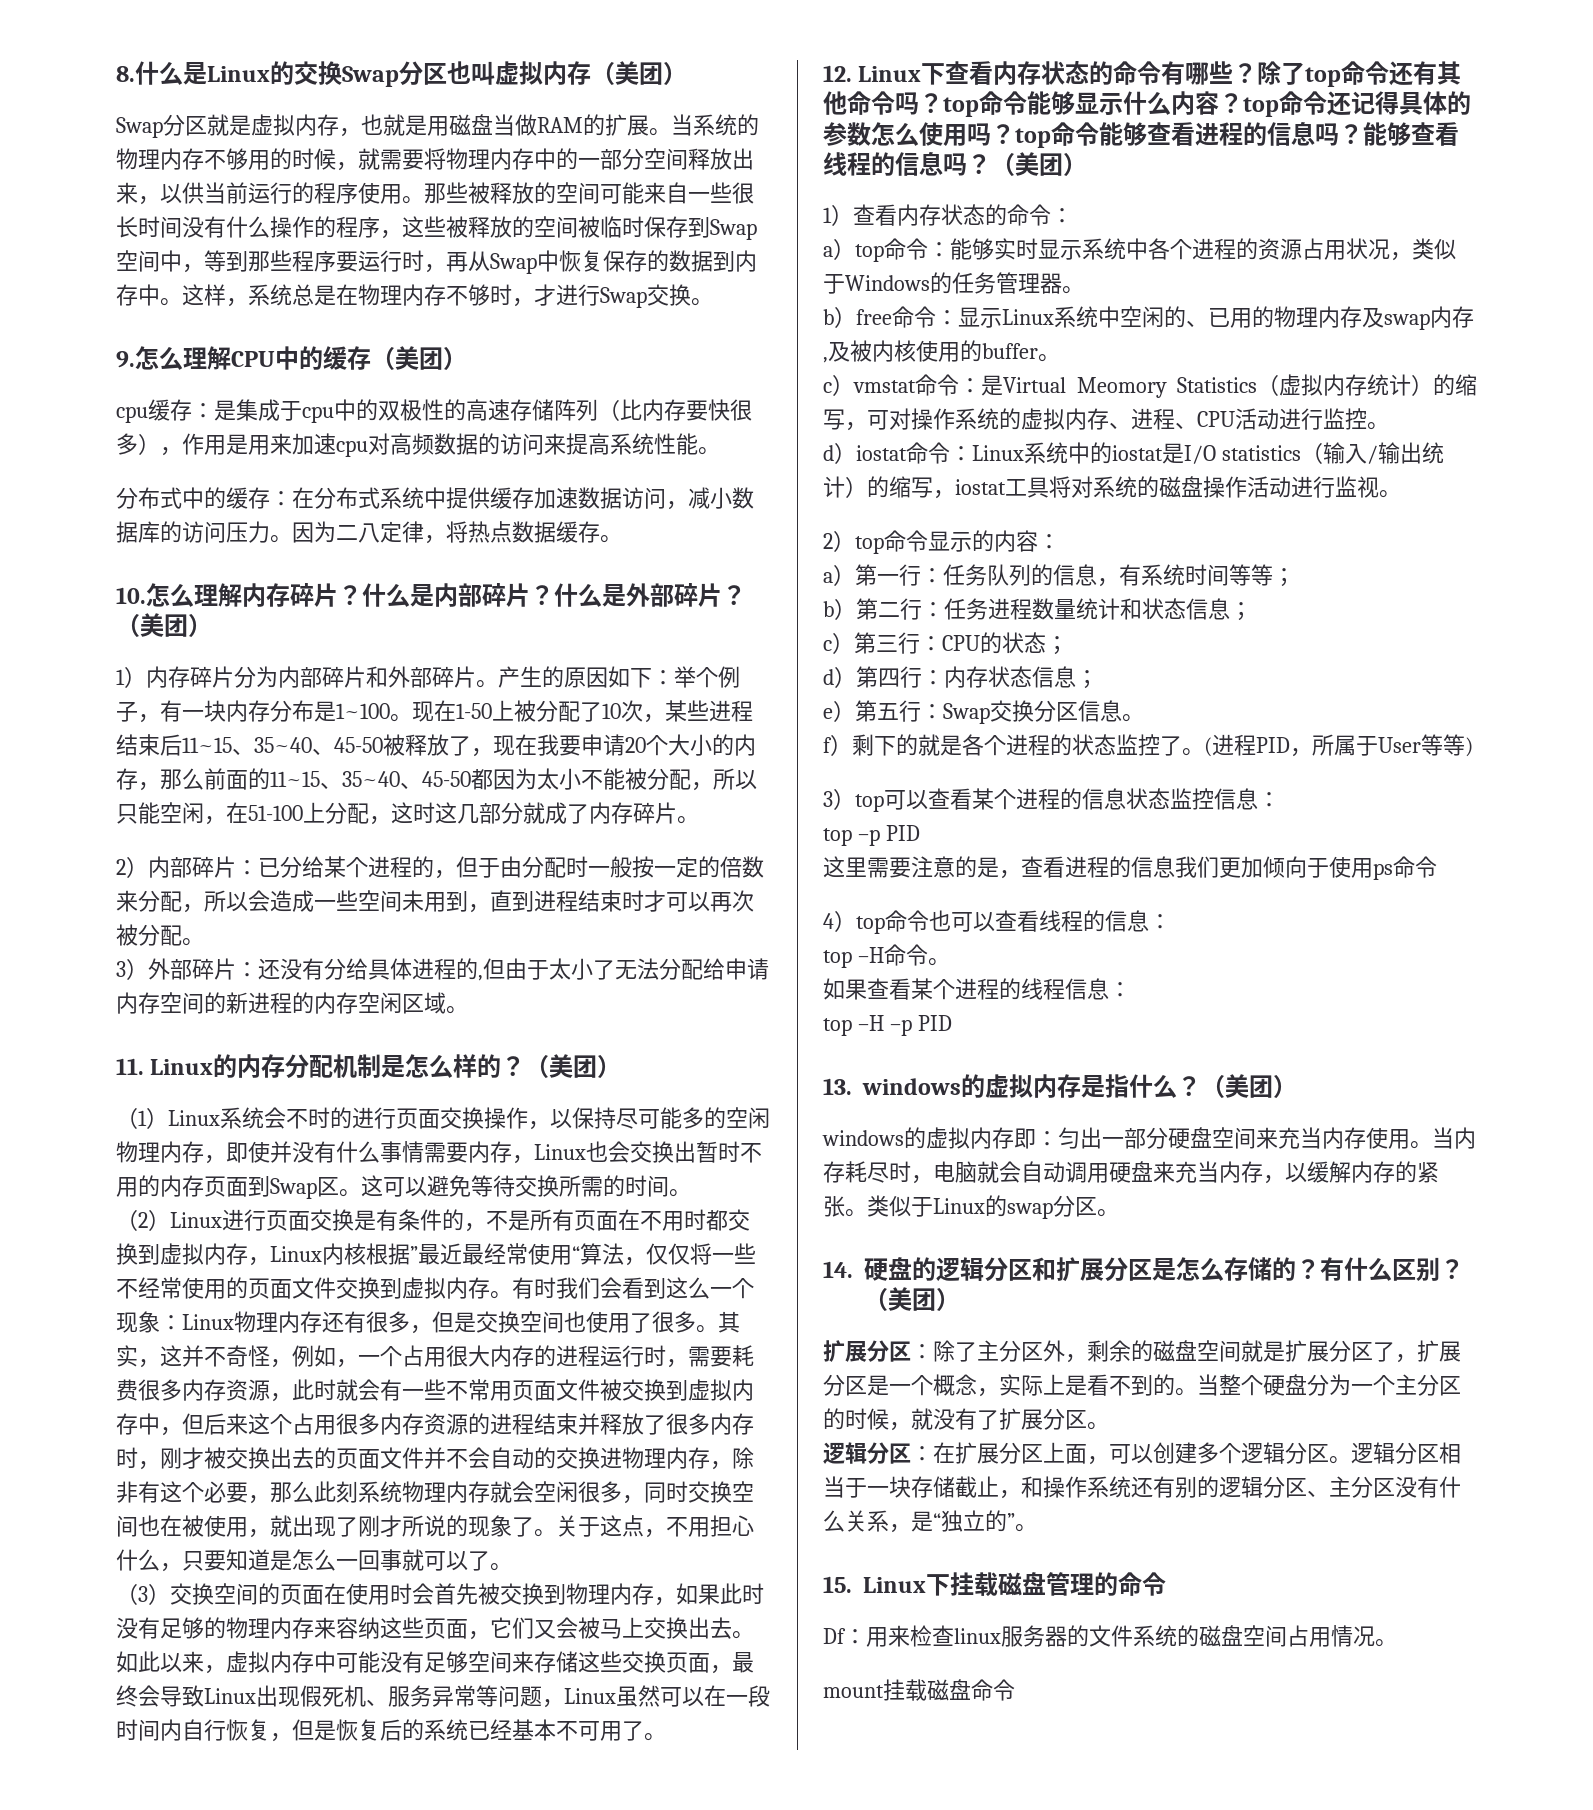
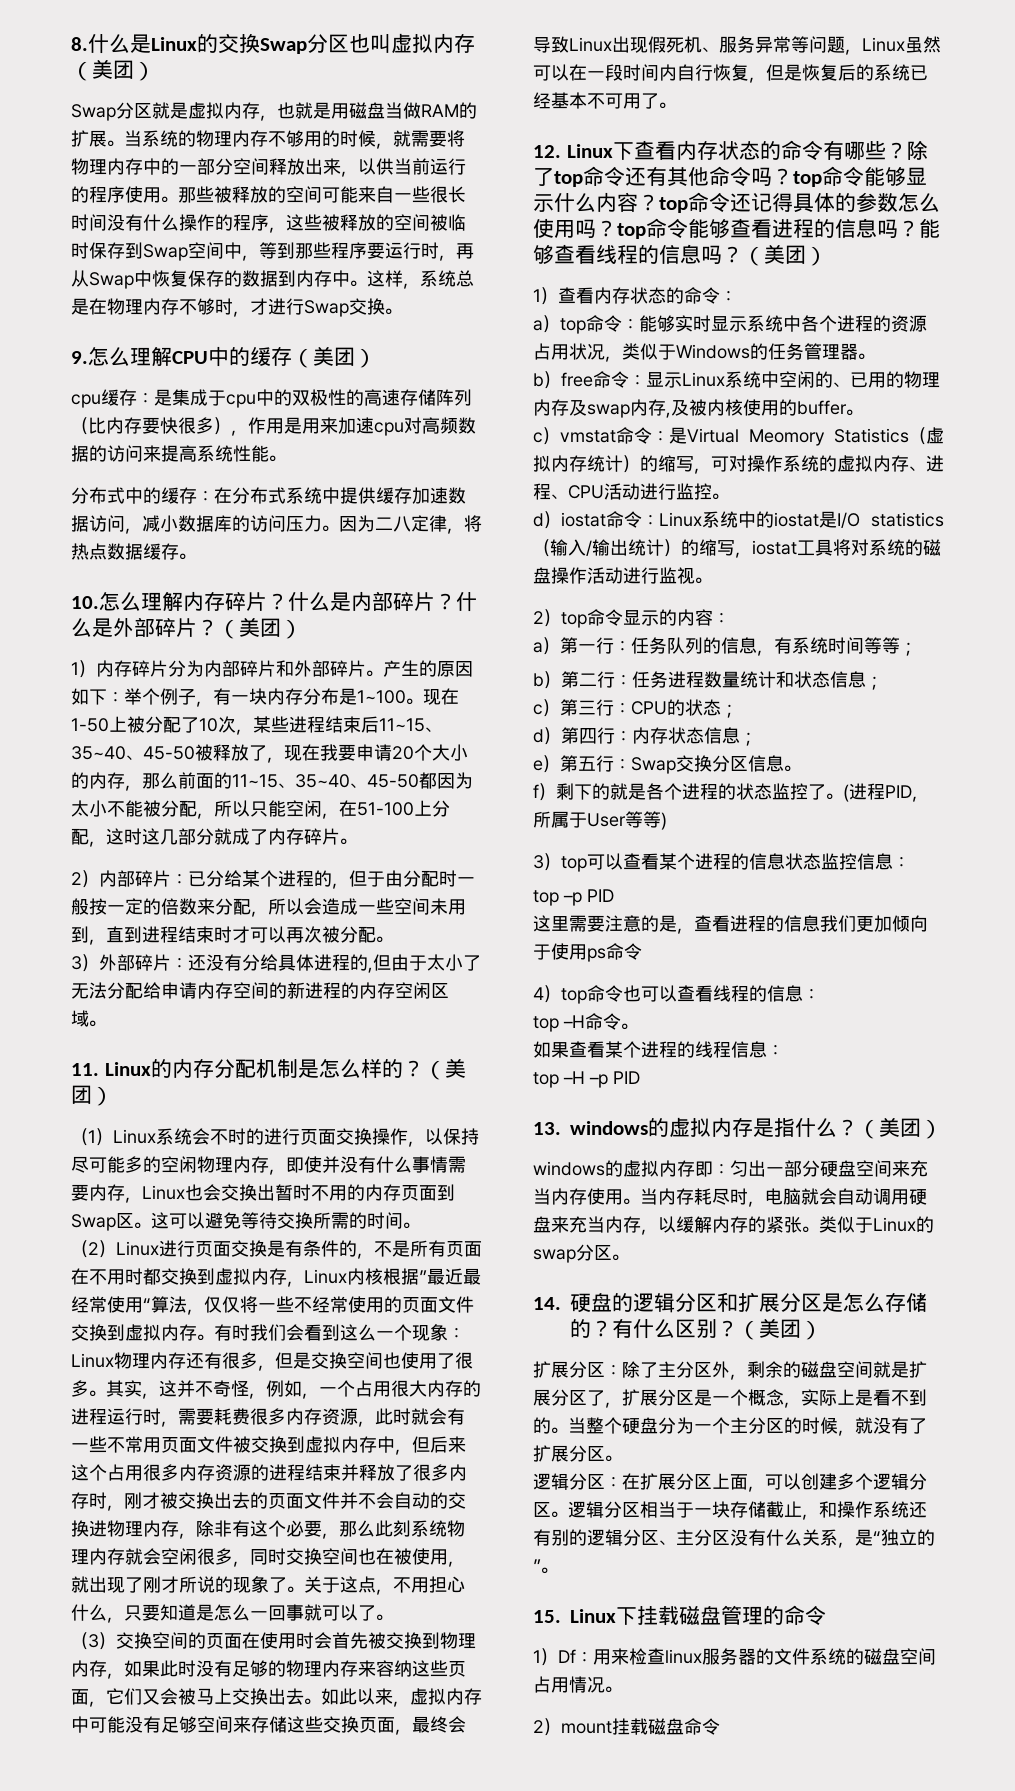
(1166, 1584) none -> [533,1648,558,1666] 1）
(1397, 1643) none -> [533,1718,561,1736] 2）

